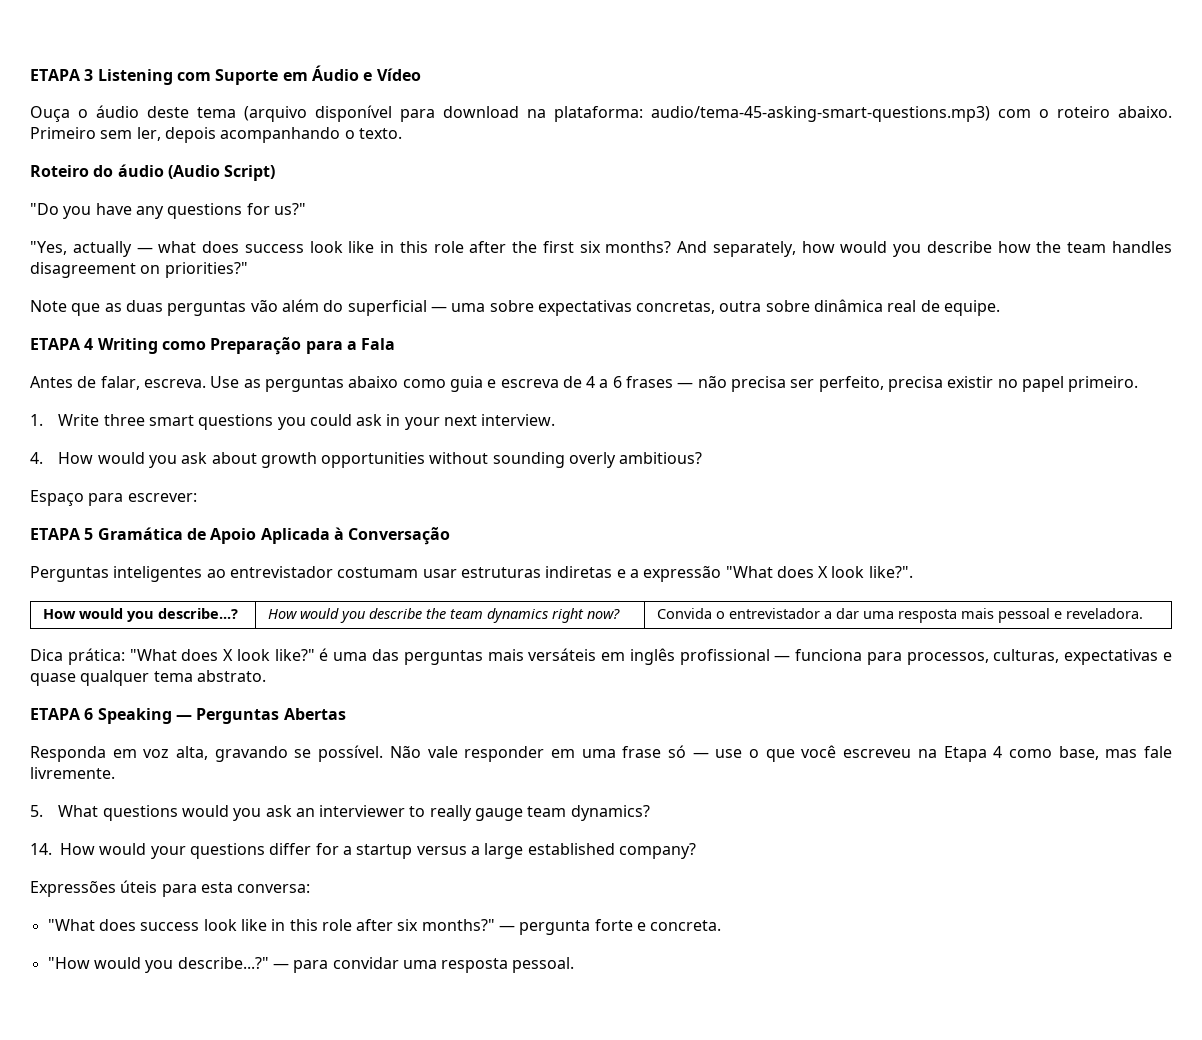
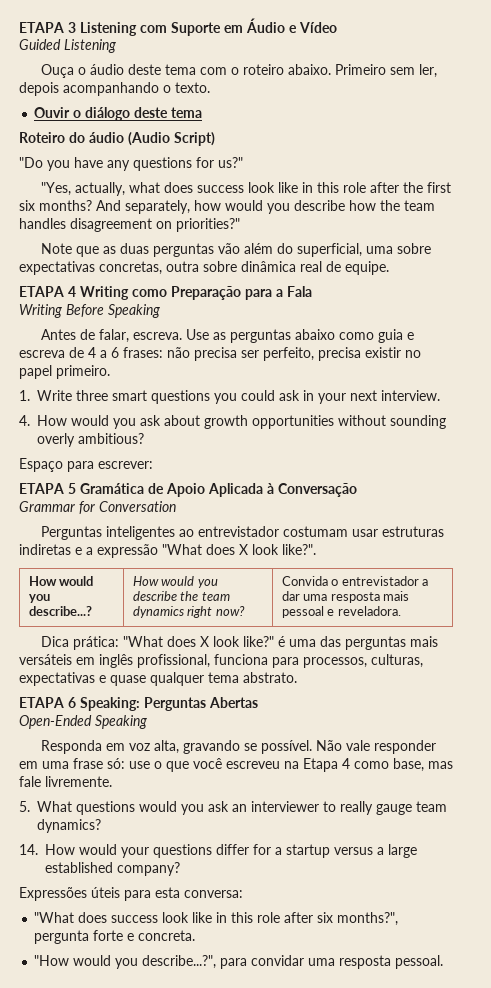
(421, 74) none -> [19,39,116,53] // Guided Listening
[244,105,990,122] (arquivo disponível para download na plataforma: audio/tema-45-asking-smart-questions.mp3) -> (196, 69) none
(402, 133) none -> [34,107,203,121] // Ouvir o diálogo deste tema
[72,241,153,257] actually — -> [74,182,125,196] actually,
[347,300,447,316] superficial — -> [296,243,362,257] superficial,
(396, 344) none -> [19,304,160,318] // Writing Before Speaking
[626,376,694,388] frases — -> [123,347,163,358] frases:
(451, 536) none -> [19,501,176,514] // Grammar for Conversation
[679,649,791,665] profissional — -> [137,654,210,668] profissional,
[97,708,192,724] Speaking — -> [80,697,140,711] Speaking:
(346, 714) none -> [19,715,147,729] // Open-Ended Speaking
[668,745,709,758] só — -> [107,758,125,769] só:
[421,919,516,931] months?" — -> [337,912,399,926] months?",
[177,957,289,969] describe...?" — -> [142,955,217,969] describe...?",

